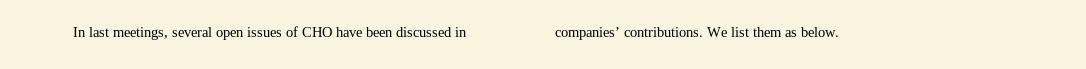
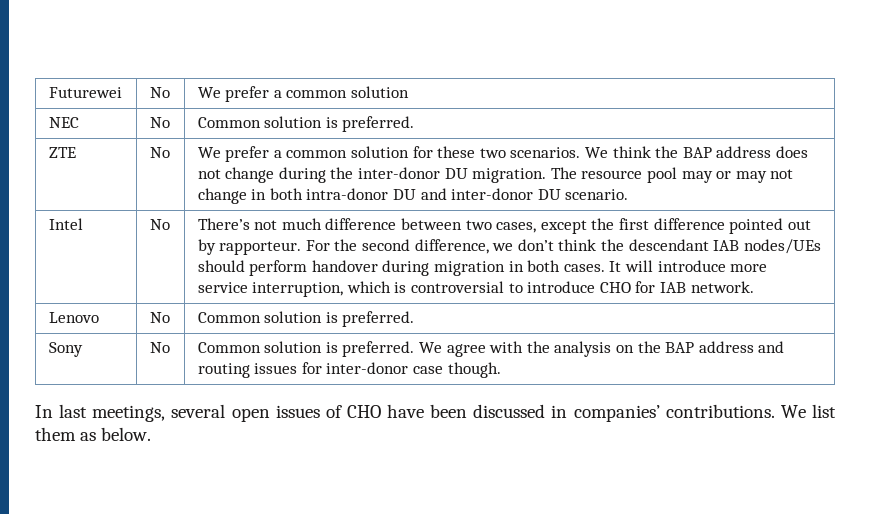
(73, 32) none -> [48,87,122,98] [149,87,170,98] [197,86,410,102] [48,117,79,128] [149,117,170,128] [197,116,415,132] [48,147,76,158] [149,147,170,158] [197,146,808,162] [197,167,794,183] [197,188,629,204] [48,218,83,230] [149,219,170,230] [197,218,811,234] [197,239,821,255] [197,260,768,276] [197,281,754,297] [48,312,99,323] [149,312,170,323] [197,311,415,327] [48,342,83,357] [149,342,170,353] [197,341,785,357] [197,362,501,378] Futurewei | No | We prefer a common solution // NEC | No | Common solution is preferred. // ZTE | No | We prefer a common solution for these two scenarios. We think the BAP address does not change during the inter-donor DU migration. The resource pool may or may not change in both intra-donor DU and inter-donor DU scenario. // Intel | No | There’s not much difference between two cases, except the first difference pointed out by rapporteur. For the second difference, we don’t think the descendant IAB nodes/UEs should perform handover during migration in both cases. It will introduce more service interruption, which is controversial to introduce CHO for IAB network. // Lenovo | No | Common solution is preferred. // Sony | No | Common solution is preferred. We agree with the analysis on the BAP address and routing issues for inter-donor case though. //

